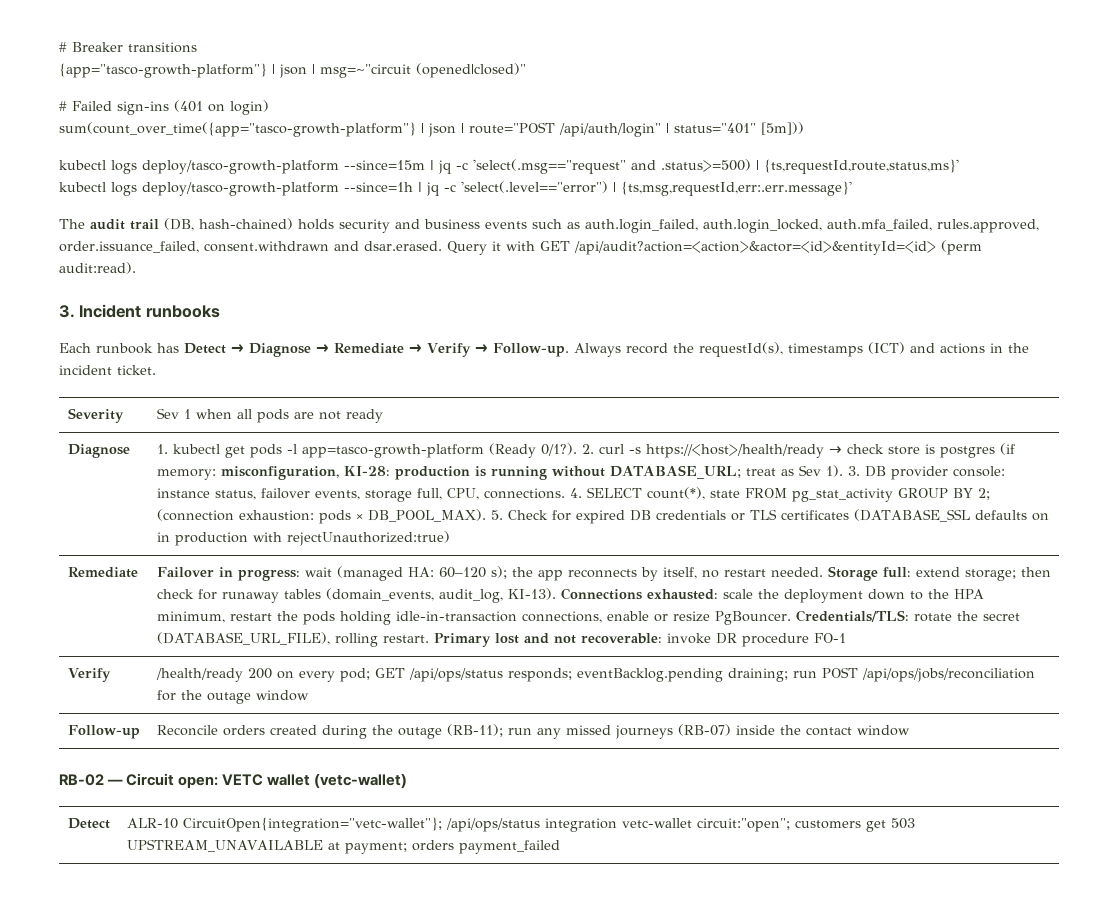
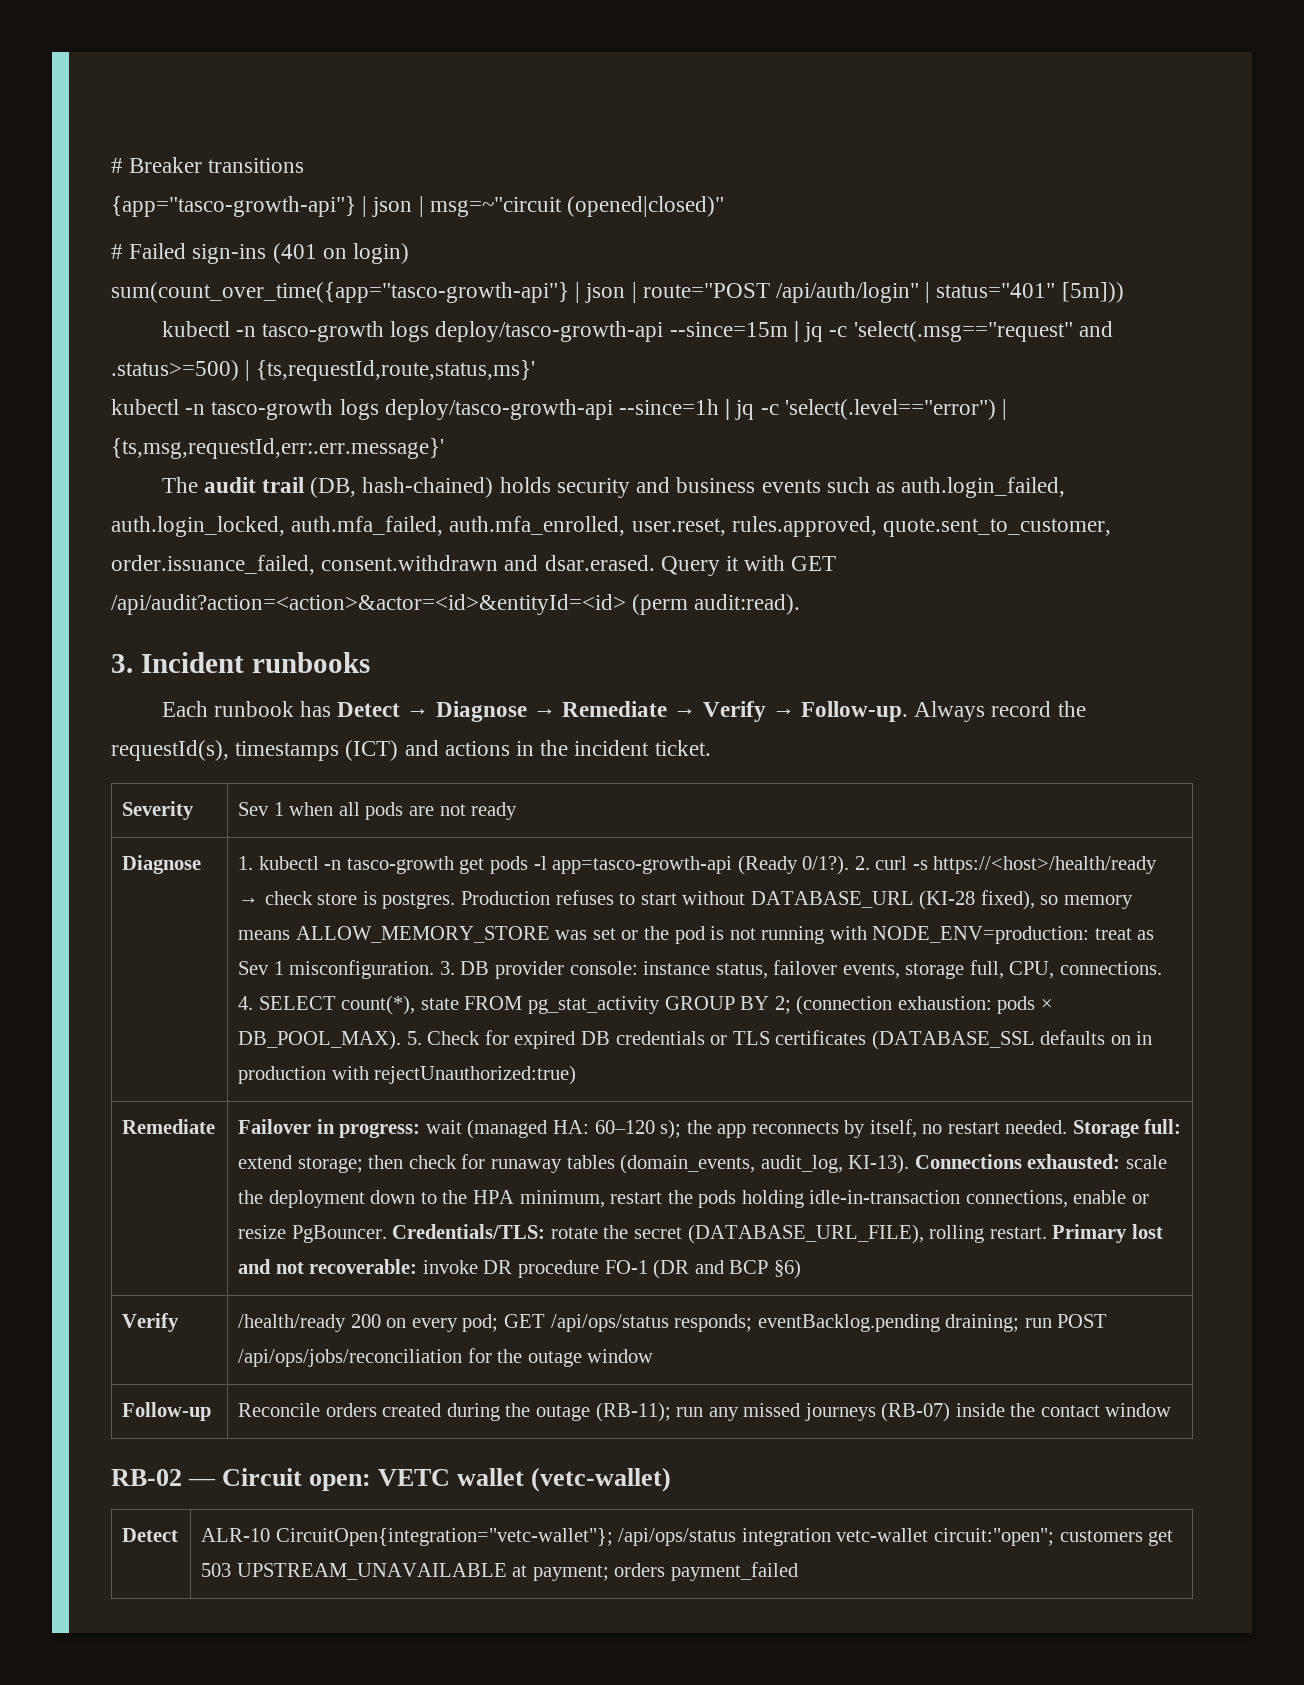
[59,63,267,78] {app="tasco-growth-platform"} -> [111,196,356,217] {app="tasco-growth-api"}
[59,122,416,137] sum(count_over_time({app="tasco-growth-platform"} -> [111,282,569,303] sum(count_over_time({app="tasco-growth-api"}
[111,160,339,174] logs deploy/tasco-growth-platform -> [235,321,664,342] -n tasco-growth logs deploy/tasco-growth-api
[111,182,339,196] logs deploy/tasco-growth-platform -> [185,399,613,420] -n tasco-growth logs deploy/tasco-growth-api
[937,219,1039,233] rules.approved, -> [449,516,1112,537] auth.mfa_enrolled, user.reset, rules.approved, quote.sent_to_customer,
(220, 449) none -> [324,856,454,874] -n tasco-growth
[301,444,484,458] app=tasco-growth-platform -> [552,856,733,874] app=tasco-growth-api
[939,443,1015,458] [156,465,742,480] postgres (if memory: misconfiguration, KI-28: production is running without DATABASE_URL; -> [382,890,1133,910] [238,926,1090,944] postgres. Production refuses to start without DATABASE_URL (KI-28 fixed), so memory means ALLOW_MEMORY_STORE was set or the pod is not running with NODE_ENV=production:
[826,465,844,477] 1). -> [273,960,435,979] 1 misconfiguration.
(847, 638) none -> [653,1259,801,1279] (DR and BCP §6)

